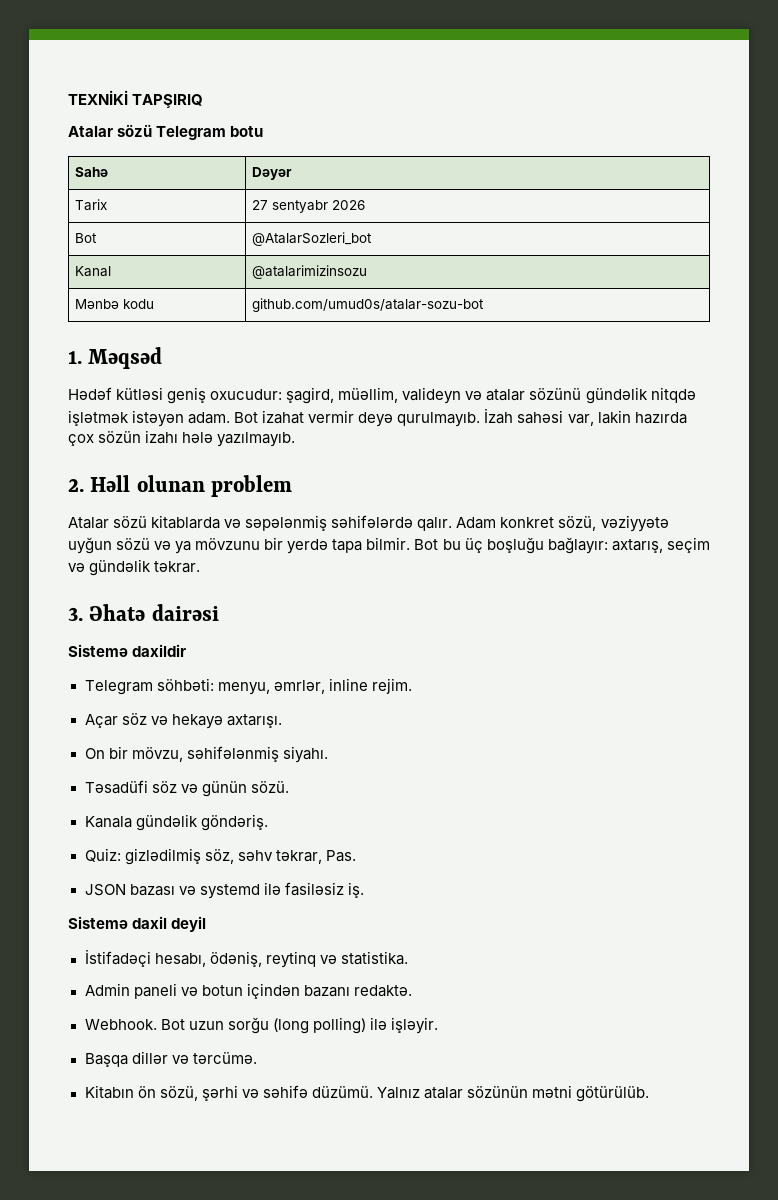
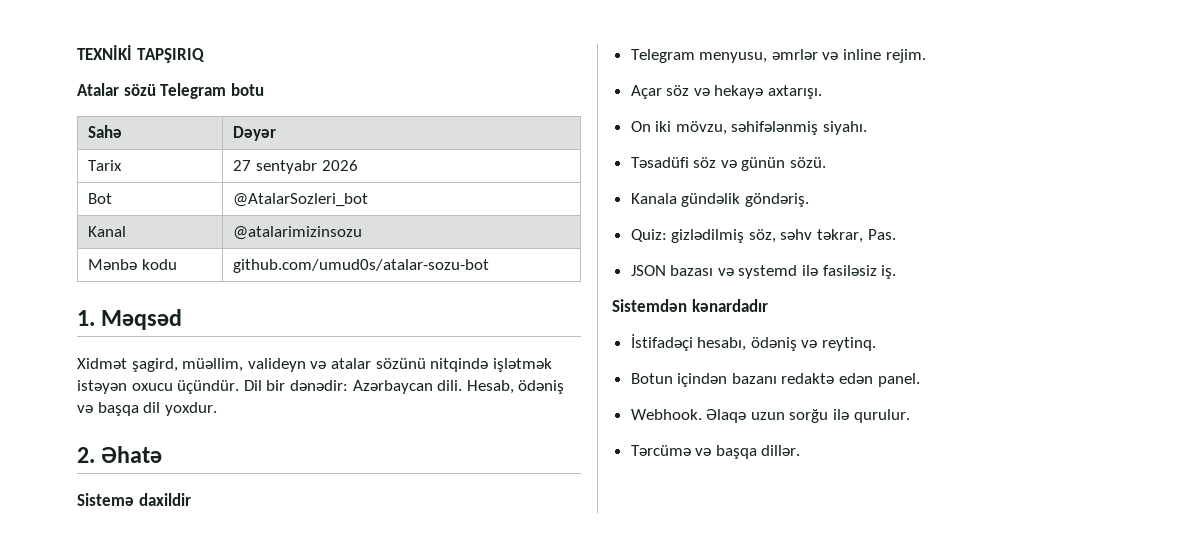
[68,387,283,404] Hədəf kütləsi geniş oxucudur: -> [77,358,127,369] Xidmət
[585,387,696,404] [68,408,687,427] [68,430,296,447] [68,475,293,497] [68,515,669,532] [68,537,710,554] [68,559,201,576] [68,607,83,621] gündəlik nitqdə işlətmək istəyən adam. Bot izahat vermir deyə qurulmayıb. İzah sahəsi var, lakin hazırda çox sözün izahı hələ yazılmayıb. // 2. Həll olunan problem // Atalar sözü kitablarda və səpələnmiş səhifələrdə qalır. Adam konkret sözü, vəziyyətə uyğun sözü və ya mövzunu bir yerdə tapa bilmir. Bot bu üç boşluğu bağlayır: axtarış, seçim və gündəlik təkrar. // 3. -> [430,358,552,372] [77,380,565,394] [77,402,217,416] [77,447,95,463] nitqində işlətmək istəyən oxucu üçündür. Dil bir dənədir: Azərbaycan dili. Hesab, ödəniş və başqa dil yoxdur. // 2.
[151,604,219,621] dairəsi -> (163, 454) none
[156,678,325,695] söhbəti: menyu, əmrlər, -> [699,49,839,63] menyusu, əmrlər və
[108,746,128,759] bir -> [655,121,672,132] iki
[68,916,207,932] Sistemə daxil deyil -> [612,299,768,312] Sistemdən kənardadır
[209,951,408,968] [84,983,412,999] ödəniş, reytinq və statistika. // Admin paneli və botun içindən bazanı redaktə. -> [750,337,877,351] [630,373,920,387] ödəniş və reytinq. // Botun içindən bazanı redaktə edən panel.
[160,1019,185,1030] Bot -> [706,409,747,423] Əlaqə
[272,1017,438,1034] [84,1051,257,1067] [84,1085,650,1102] (long polling) ilə işləyir. // Başqa dillər və tərcümə. // Kitabın ön sözü, şərhi və səhifə düzümü. Yalnız atalar sözünün mətni götürülüb. -> [833,409,910,423] [630,445,801,459] ilə qurulur. // Tərcümə və başqa dillər.

